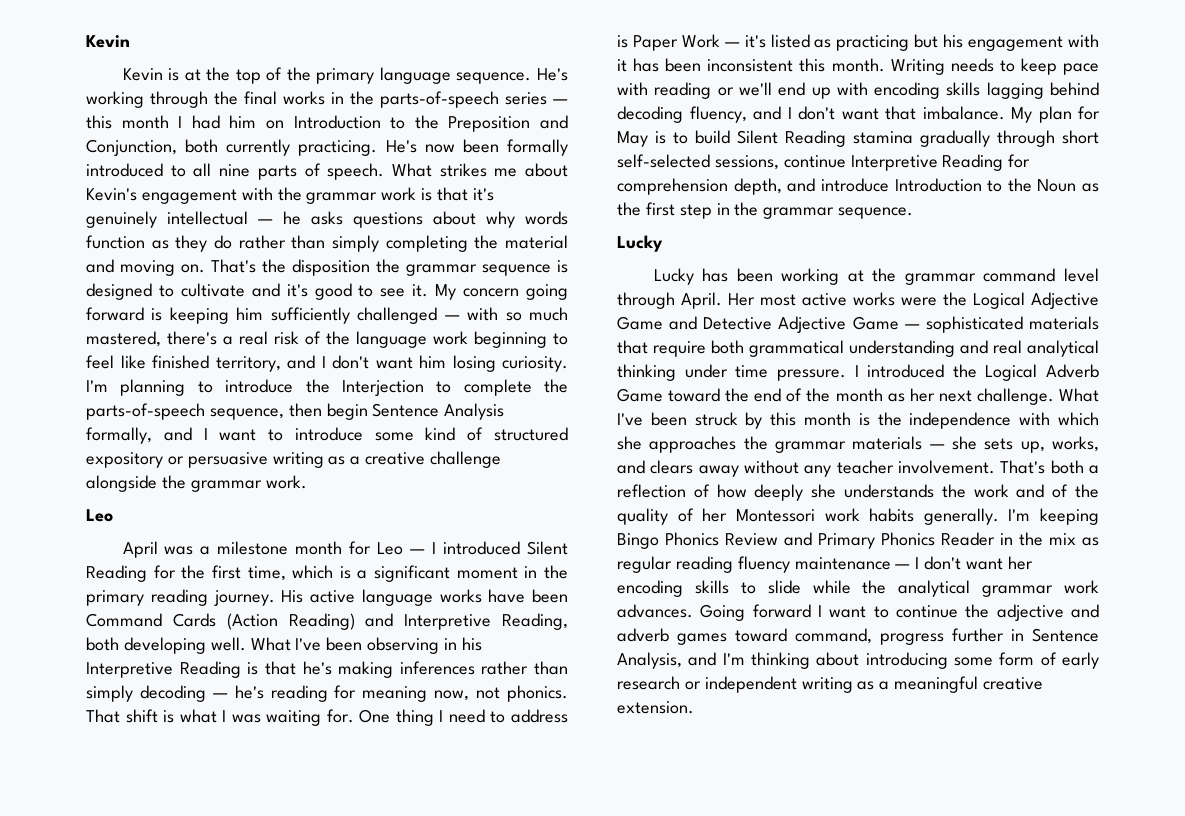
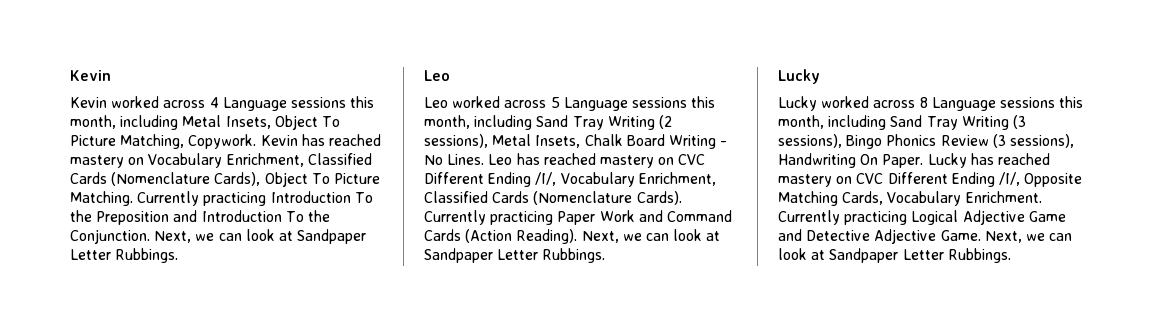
[168,67,568,84] [86,91,568,108] [86,115,568,132] [86,139,569,156] [86,163,568,180] [86,187,494,204] [86,211,568,228] [86,235,568,252] [86,259,568,276] [86,283,569,300] [86,307,569,324] [86,331,568,348] [86,355,568,372] [86,379,568,396] [86,403,505,420] [86,427,568,444] [86,451,502,468] [86,475,307,492] [86,509,113,522] [122,541,568,558] [86,565,568,582] [86,589,568,606] [86,613,568,630] [86,637,482,654] [86,661,568,678] [86,685,569,702] [86,709,569,726] [617,34,1099,51] [617,58,1099,75] [617,82,1099,99] [617,106,1100,123] [617,130,1099,147] [617,154,1031,171] [617,178,1099,195] [617,202,914,219] [617,235,663,252] [653,268,1099,285] [617,292,967,309] is at the top of the primary language sequence. He's working through the final works in the parts-of-speech series — this month I had him on Introduction to the Preposition and Conjunction, both currently practicing. He's now been formally introduced to all nine parts of speech. What strikes me about Kevin's engagement with the grammar work is that it's genuinely intellectual — he asks questions about why words function as they do rather than simply completing the material and moving on. That's the disposition the grammar sequence is designed to cultivate and it's good to see it. My concern going forward is keeping him sufficiently challenged — with so much mastered, there's a real risk of the language work beginning to feel like finished territory, and I don't want him losing curiosity. I'm planning to introduce the Interjection to complete the parts-of-speech sequence, then begin Sentence Analysis formally, and I want to introduce some kind of structured expository or persuasive writing as a creative challenge alongside the grammar work. // Leo // April was a milestone month for Leo — I introduced Silent Reading for the first time, which is a significant moment in the primary reading journey. His active language works have been Command Cards (Action Reading) and Interpretive Reading, both developing well. What I've been observing in his Interpretive Reading is that he's making inferences rather than simply decoding — he's reading for meaning now, not phonics. That shift is what I was waiting for. One thing I need to address is Paper Work — it's listed as practicing but his engagement with it has been inconsistent this month. Writing needs to keep pace with reading or we'll end up with encoding skills lagging behind decoding fluency, and I don't want that imbalance. My plan for May is to build Silent Reading stamina gradually through short self-selected sessions, continue Interpretive Reading for comprehension depth, and introduce Introduction to the Noun as the first step in the grammar sequence. // Lucky // Lucky has been working at the grammar command level through April. Her most active works were the -> [111,96,375,111] [70,115,340,130] [70,134,381,149] [70,153,372,168] [70,172,380,187] [70,191,373,206] [70,210,330,225] [70,229,367,244] [70,248,179,263] [424,70,450,81] [424,96,716,111] [424,115,672,130] [424,134,728,149] [424,153,706,168] [424,172,716,187] [424,191,682,205] [424,210,732,225] [424,229,721,244] [424,248,606,263] [778,69,820,84] [778,96,1084,111] [778,115,1026,130] [778,134,1074,149] [778,153,1050,168] [778,172,1083,187] [778,191,1042,206] [778,210,908,225] worked across 4 Language sessions this month, including Metal Insets, Object To Picture Matching, Copywork. Kevin has reached mastery on Vocabulary Enrichment, Classified Cards (Nomenclature Cards), Object To Picture Matching. Currently practicing Introduction To the Preposition and Introduction To the Conjunction. Next, we can look at Sandpaper Letter Rubbings. // Leo // Leo worked across 5 Language sessions this month, including Sand Tray Writing (2 sessions), Metal Insets, Chalk Board Writing - No Lines. Leo has reached mastery on CVC Different Ending /I/, Vocabulary Enrichment, Classified Cards (Nomenclature Cards). Currently practicing Paper Work and Command Cards (Action Reading). Next, we can look at Sandpaper Letter Rubbings. // Lucky // Lucky worked across 8 Language sessions this month, including Sand Tray Writing (3 sessions), Bingo Phonics Review (3 sessions), Handwriting On Paper. Lucky has reached mastery on CVC Different Ending /I/, Opposite Matching Cards, Vocabulary Enrichment. Currently practicing
[852,316,1099,333] [617,340,1099,357] [617,364,1099,381] [617,388,1099,405] [617,412,1099,429] [617,436,1099,453] [617,460,1099,477] [617,484,1099,501] [617,508,1099,525] [617,532,1099,549] [617,556,1033,573] [617,580,1099,597] [617,604,1099,621] [617,628,1099,645] [617,652,1099,669] [617,676,1044,693] [617,701,694,714] Game — sophisticated materials that require both grammatical understanding and real analytical thinking under time pressure. I introduced the Logical Adverb Game toward the end of the month as her next challenge. What I've been struck by this month is the independence with which she approaches the grammar materials — she sets up, works, and clears away without any teacher involvement. That's both a reflection of how deeply she understands the work and of the quality of her Montessori work habits generally. I'm keeping Bingo Phonics Review and Primary Phonics Reader in the mix as regular reading fluency maintenance — I don't want her encoding skills to slide while the analytical grammar work advances. Going forward I want to continue the adjective and adverb games toward command, progress further in Sentence Analysis, and I'm thinking about introducing some form of early research or independent writing as a meaningful creative extension. -> [940,230,1073,243] [778,248,1011,263] Game. Next, we can look at Sandpaper Letter Rubbings.

